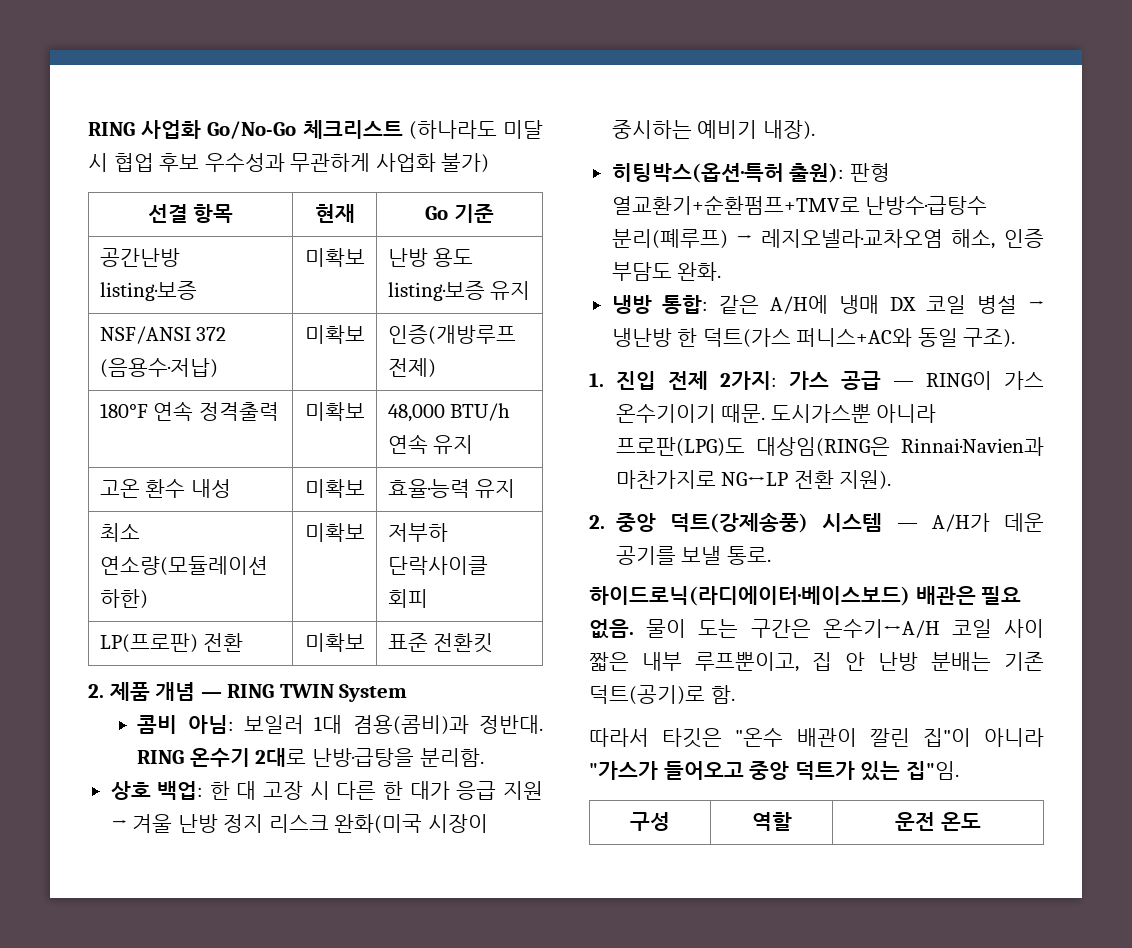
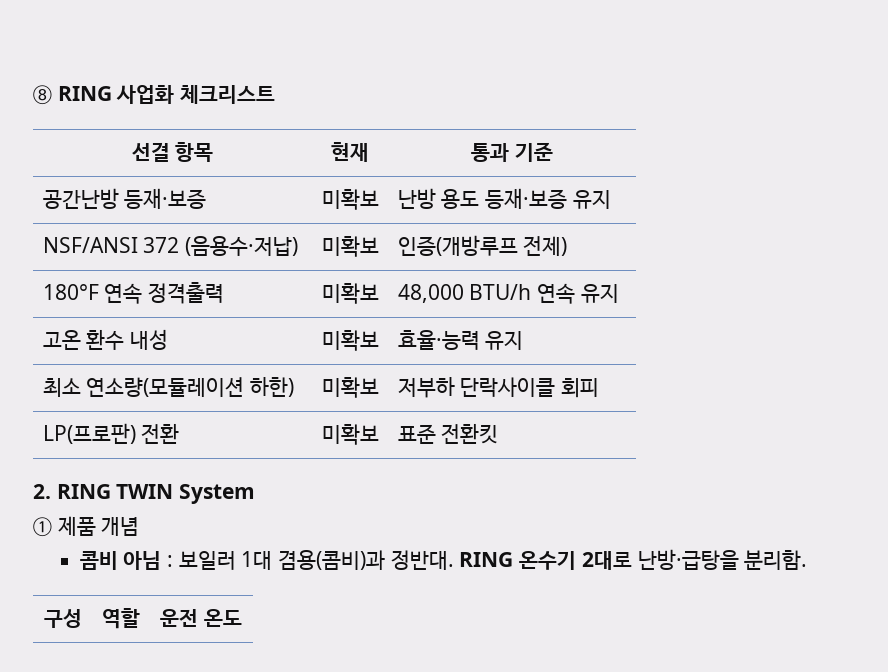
(88, 129) none -> [33,85,52,105] ⑧
[207,121,297,139] Go/No-Go -> (175, 94) none
[408,120,543,140] [88,153,490,173] (하나라도 미달 시 협업 후보 우수성과 무관하게 사업화 불가) -> (276, 94) none
[425,206,449,220] Go -> [471,143,510,162] 통과
[99,281,197,301] listing·보증 -> [124,188,207,209] 등재·보증
[387,281,485,301] listing·보증 -> [484,188,567,209] 등재·보증
[109,682,222,701] 제품 개념 — -> (51, 491) none
(408, 693) none -> [33,516,140,537] // ① 제품 개념
[187,715,234,734] 아님: -> [123,551,174,570] 아님 :
[110,781,543,800] [110,814,488,834] [611,120,815,140] [611,163,890,183] [611,195,988,215] [611,229,1044,249] [611,262,722,281] [611,295,1044,314] [611,328,1016,348] [589,371,1044,390] [615,404,937,423] [615,437,1044,457] [615,470,892,490] [589,513,1044,533] [615,546,771,565] [589,586,1022,606] [589,619,1044,639] [589,652,1044,672] [589,685,735,705] [589,728,1044,748] [589,761,959,781] // 상호 백업: 한 대 고장 시 다른 한 대가 응급 지원 → 겨울 난방 정지 리스크 완화(미국 시장이 중시하는 예비기 내장). // 히팅박스(옵션·특허 출원): 판형 열교환기+순환펌프+TMV로 난방수·급탕수 분리(폐루프) → 레지오넬라·교차오염 해소, 인증 부담도 완화. // 냉방 통합: 같은 A/H에 냉매 DX 코일 병설 → 냉난방 한 덕트(가스 퍼니스+AC와 동일 구조). // 1. 진입 전제 2가지: 가스 공급 — RING이 가스 온수기이기 때문. 도시가스뿐 아니라 프로판(LPG)도 대상임(RING은 Rinnai·Navien과 마찬가지로 NG↔LP 전환 지원). // 2. 중앙 덕트(강제송풍) 시스템 — A/H가 데운 공기를 보낼 통로. // 하이드로닉(라디에이터·베이스보드) 배관은 필요 없음. 물이 도는 구간은 온수기↔A/H 코일 사이 짧은 내부 루프뿐이고, 집 안 난방 분배는 기존 덕트(공기)로 함. // 따라서 타깃은 "온수 배관이 깔린 집"이 아니라 "가스가 들어오고 중앙 덕트가 있는 집"임. -> (808, 560) none

